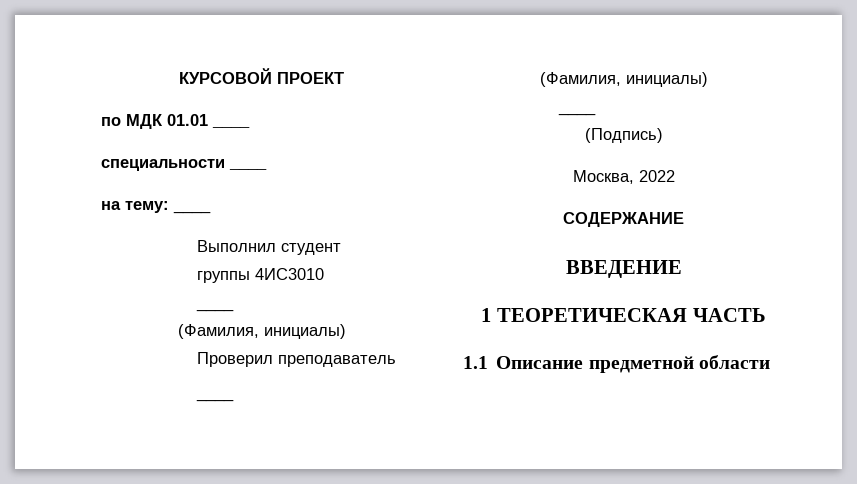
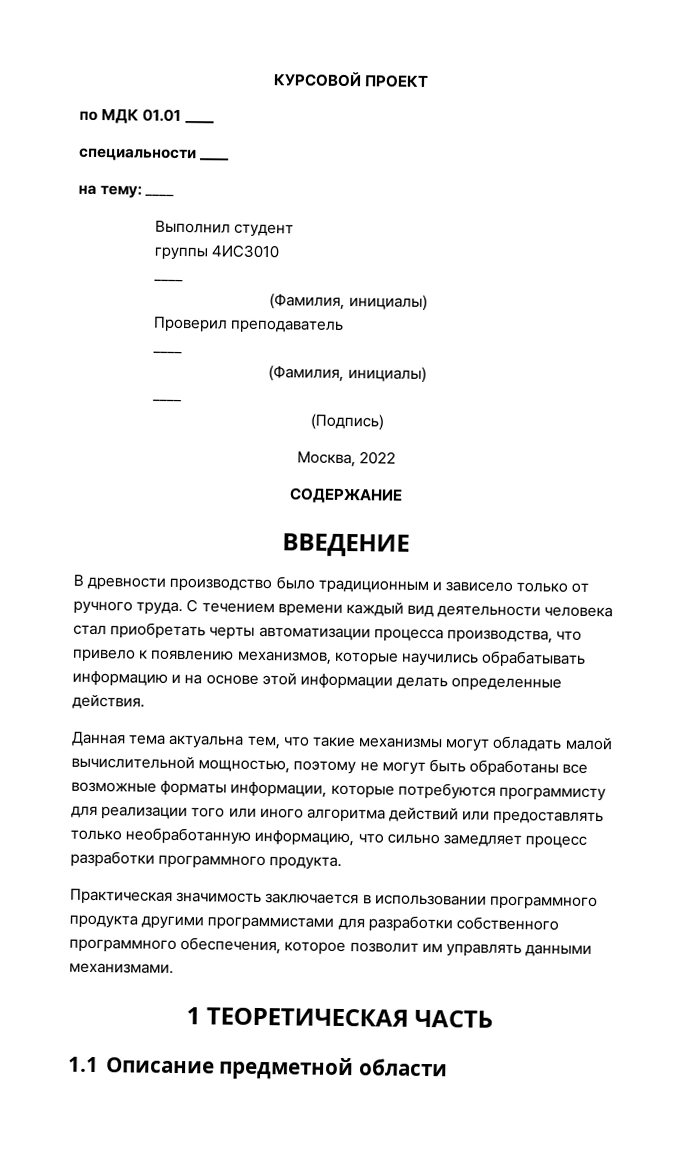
(682, 269) none -> [73,574,590,595] [73,599,614,619] [73,622,583,644] [72,648,587,668] [72,670,563,692] [72,694,145,710] [71,731,613,752] [71,755,589,777] [71,780,606,802] [71,805,605,826] [70,827,588,849] [70,850,343,870] [70,888,598,911] [69,914,559,933] [69,937,593,958] [69,962,174,974] // В древности производство было традиционным и зависело только от ручного труда. С течением времени каждый вид деятельности человека стал приобретать черты автоматизации процесса производства, что привело к появлению механизмов, которые научились обрабатывать информацию и на основе этой информации делать определенные действия. // Данная тема актуальна тем, что такие механизмы могут обладать малой вычислительной мощностью, поэтому не могут быть обработаны все возможные форматы информации, которые потребуются программисту для реализации того или иного алгоритма действий или предоставлять только необработанную информацию, что сильно замедляет процесс разработки программного продукта. // Практическая значимость заключается в использовании программного продукта другими программистами для разработки собственного программного обеспечения, которое позволит им управлять данными механизмами.

